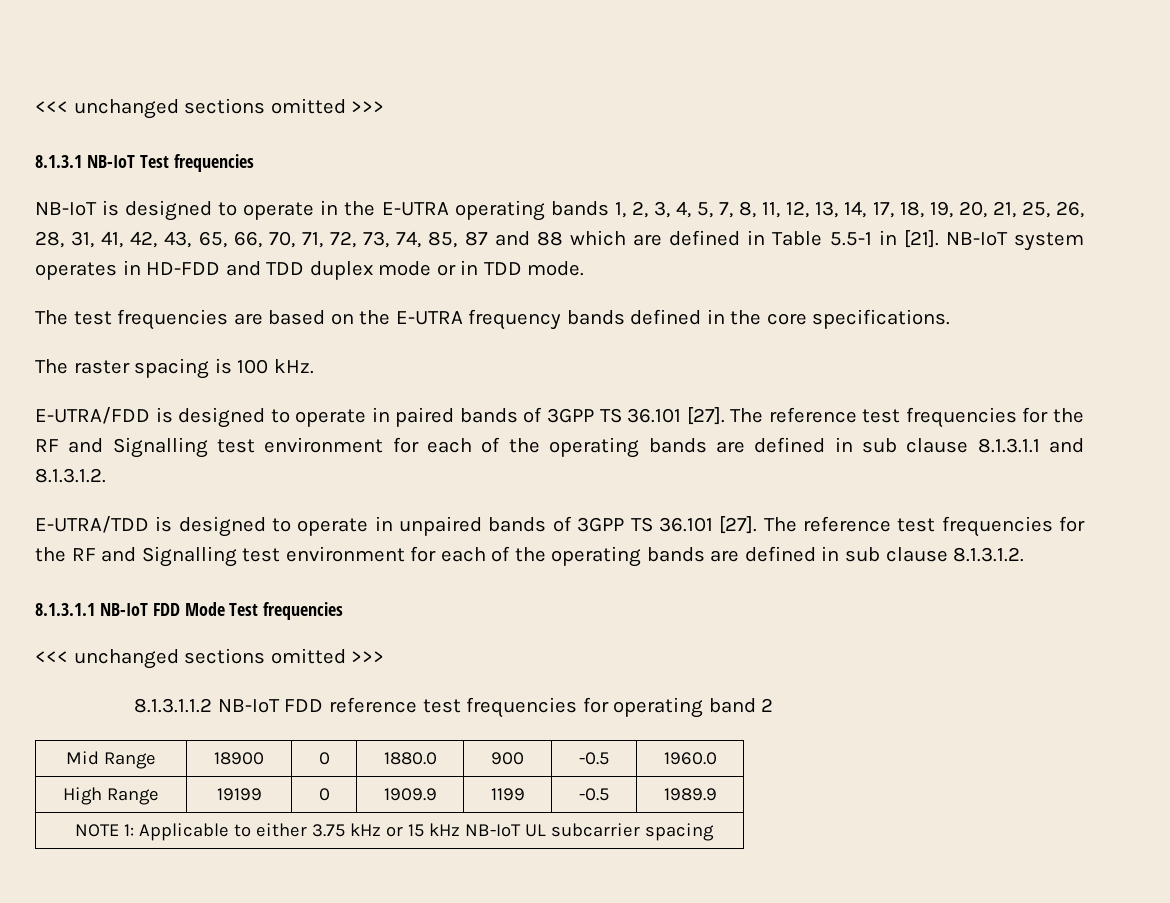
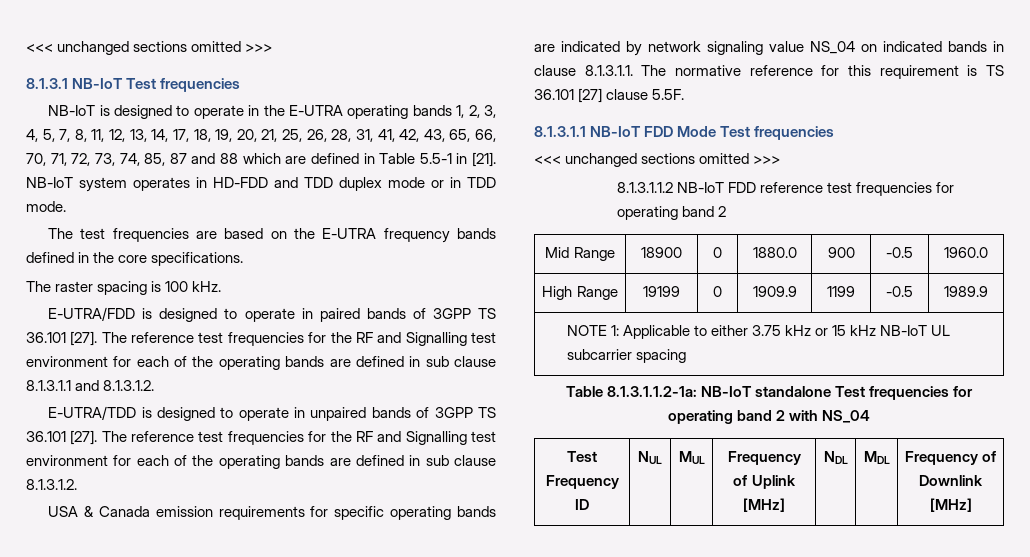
(1025, 554) none -> [48,506,496,520] [534,41,1004,56] [534,65,1004,79] [534,88,685,103] // USA & Canada emission requirements for specific operating bands are indicated by network signaling value NS_04 on indicated bands in clause 8.1.3.1.1. The normative reference for this requirement is TS 36.101 [27] clause 5.5F.
(714, 832) none -> [565,386,974,400] [667,410,871,424] [567,451,597,462] [545,475,619,489] [575,499,589,510] [638,451,662,464] [678,451,705,464] [727,451,801,465] [733,475,796,489] [743,498,785,512] [823,451,848,464] [863,451,890,464] [904,451,997,465] [919,475,983,486] [929,498,972,512] // Table 8.1.3.1.1.2-1a: NB-IoT standalone Test frequencies for operating band 2 with NS_04 // Test Frequency ID | NUL | MUL | Frequency of Uplink [MHz] | NDL | MDL | Frequency of Downlink [MHz]

